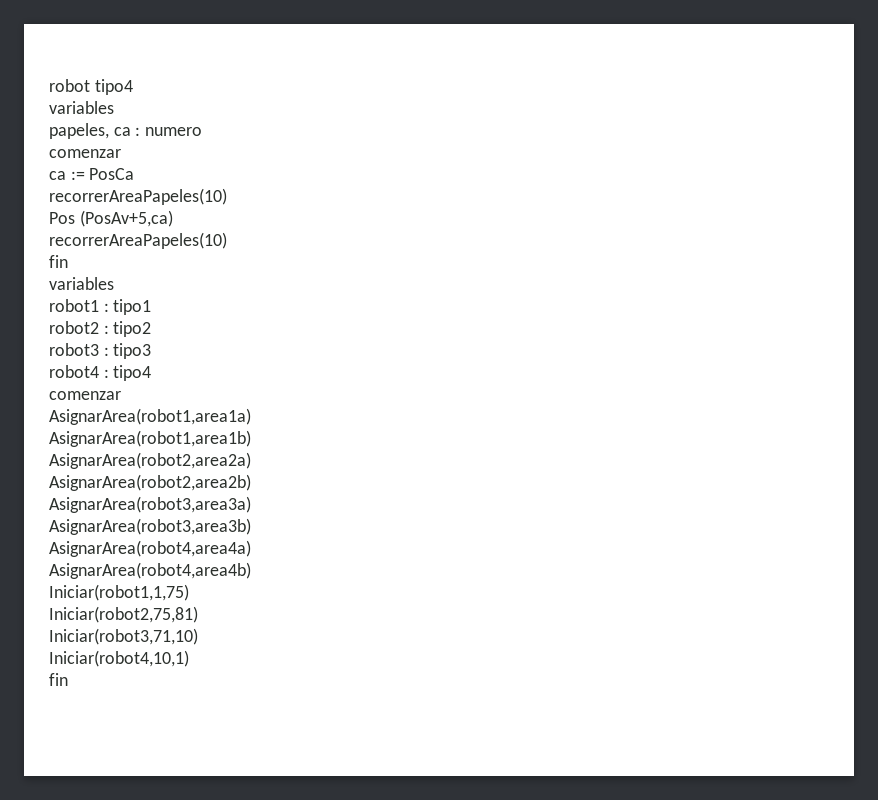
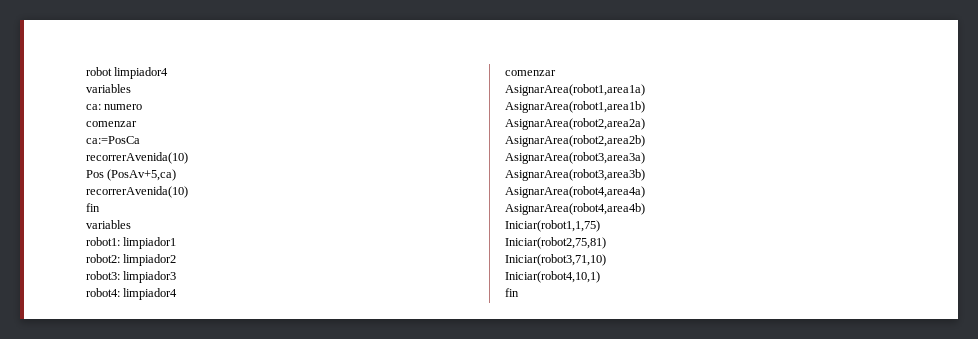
[94,79,133,95] [49,101,114,114] [49,123,141,139] tipo4 // variables // papeles, ca : -> [114,67,169,79] [86,84,131,93] [86,104,101,110] limpiador4 // variables // ca:
[49,168,135,180] [49,188,227,205] ca := PosCa // recorrerAreaPapeles(10) -> [86,136,140,144] [86,152,188,164] ca:=PosCa // recorrerAvenida(10)
[49,232,227,249] recorrerAreaPapeles(10) -> [86,186,188,198] recorrerAvenida(10)
[49,299,152,315] [49,321,152,337] [49,343,152,359] [49,365,152,381] robot1 : tipo1 // robot2 : tipo2 // robot3 : tipo3 // robot4 : tipo4 -> [86,237,177,249] [86,254,177,266] [86,271,177,283] [86,288,178,300] robot1: limpiador1 // robot2: limpiador2 // robot3: limpiador3 // robot4: limpiador4

